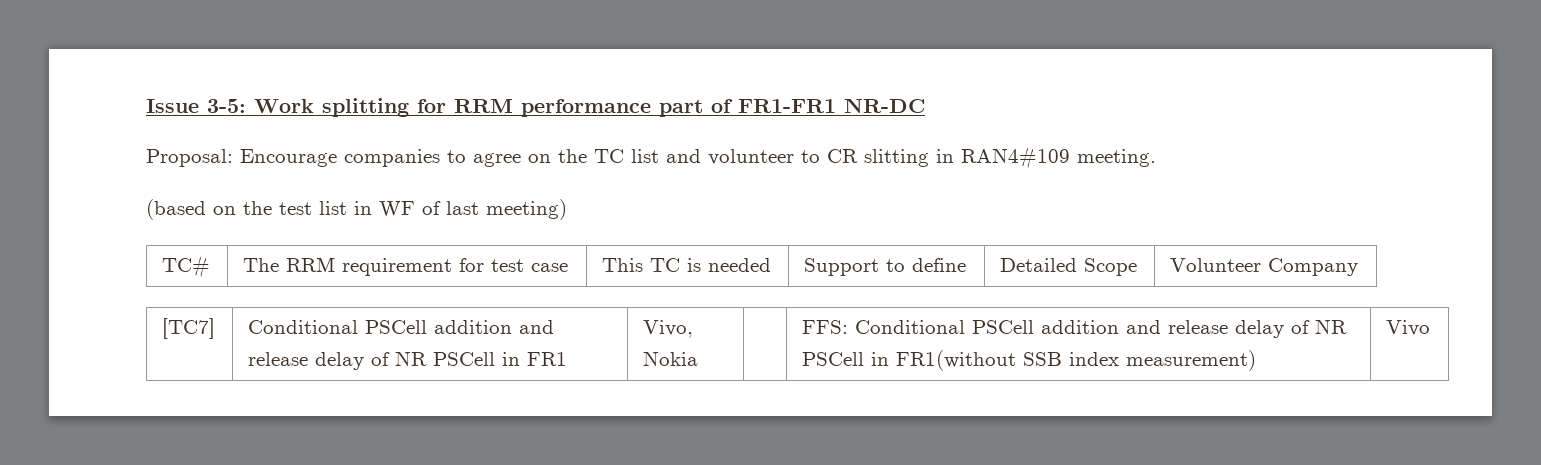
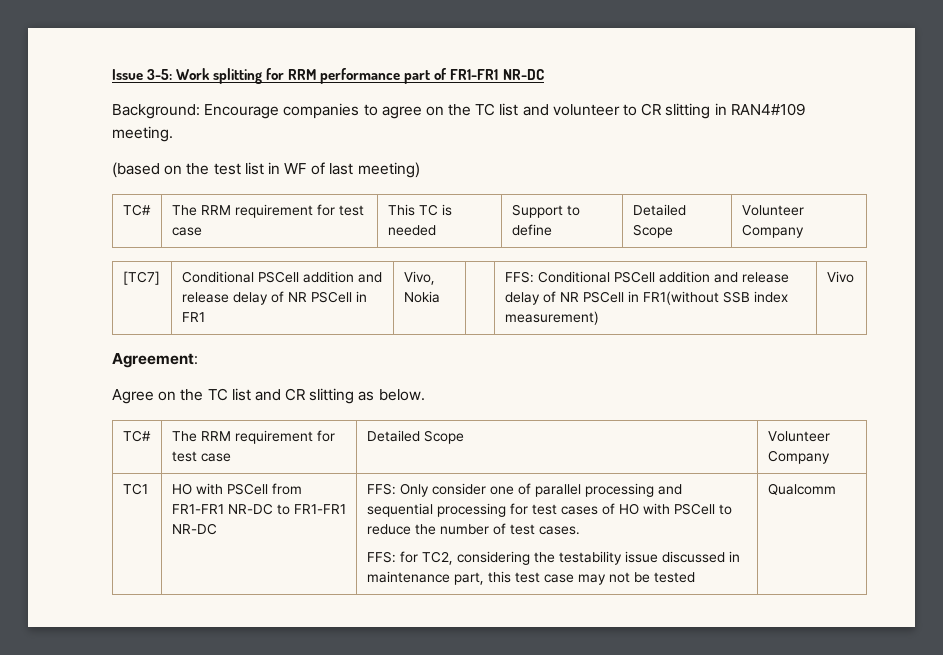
[146,149,233,167] Proposal: -> [112,104,200,119] Background:
(1431, 328) none -> [112,353,198,368] [112,388,425,404] [122,430,151,442] [171,430,335,444] [171,451,231,462] [366,430,464,444] [767,431,830,442] [767,450,830,464] [122,483,148,495] [171,483,302,495] [171,503,346,515] [171,523,217,535] [366,483,682,497] [366,503,732,517] [366,523,580,535] [366,551,740,565] [366,571,695,585] [767,483,836,495] // Agreement: // Agree on the TC list and CR slitting as below. // TC# | The RRM requirement for test case | Detailed Scope | Volunteer Company // TC1 | HO with PSCell from FR1-FR1 NR-DC to FR1-FR1 NR-DC | FFS: Only consider one of parallel processing and sequential processing for test cases of HO with PSCell to reduce the number of test cases. // FFS: for TC2, considering the testability issue discussed in maintenance part, this test case may not be tested | Qualcomm

